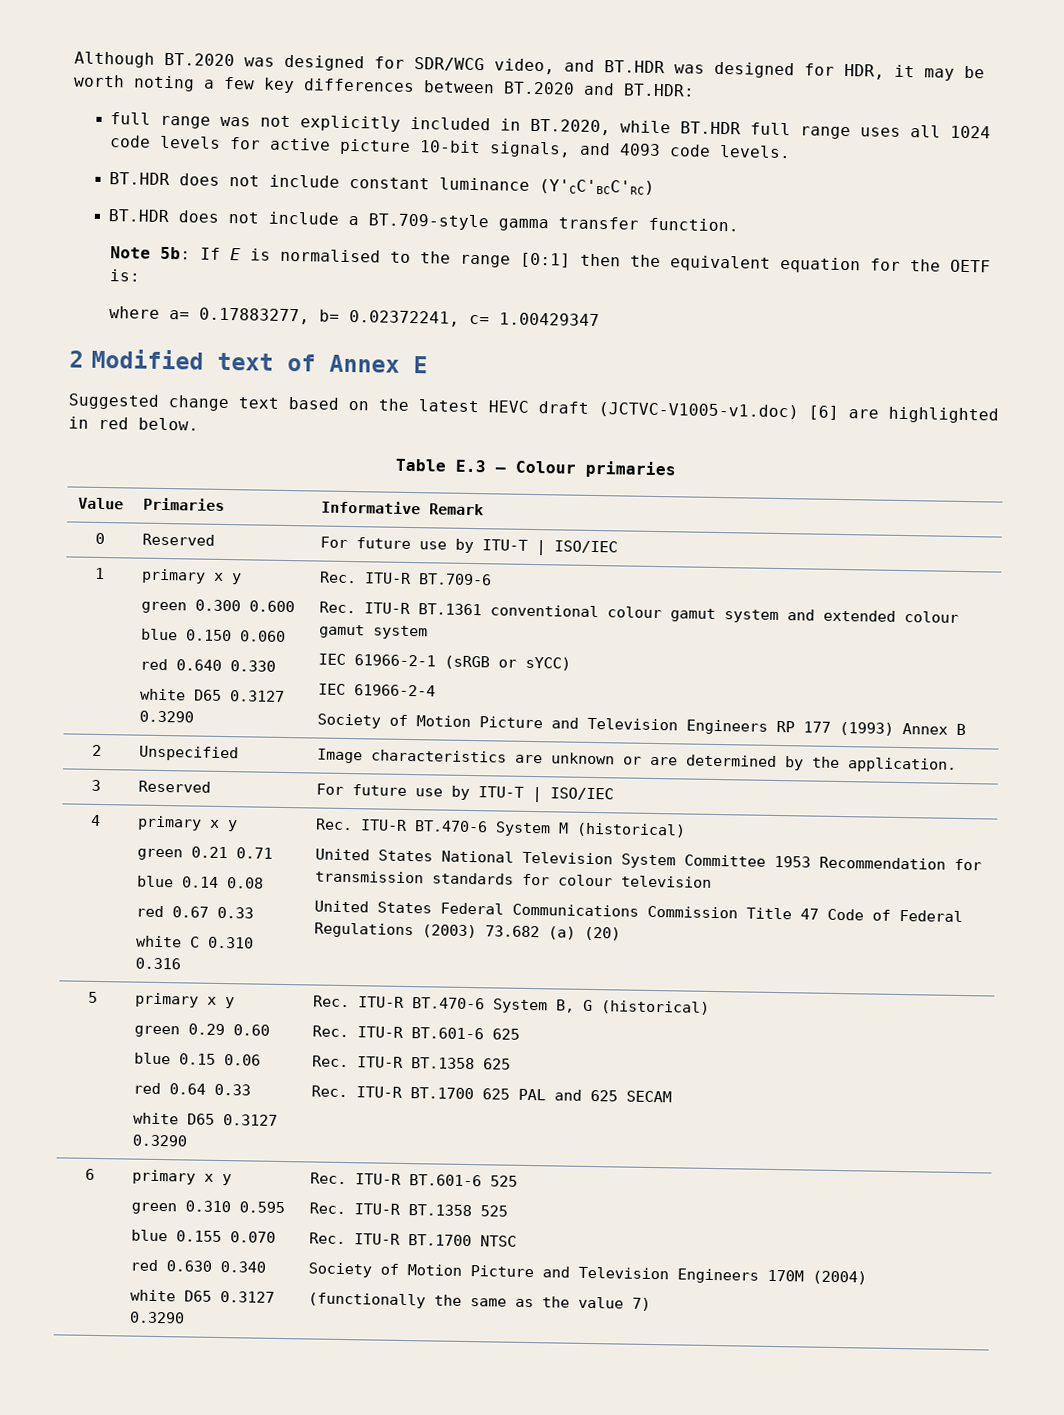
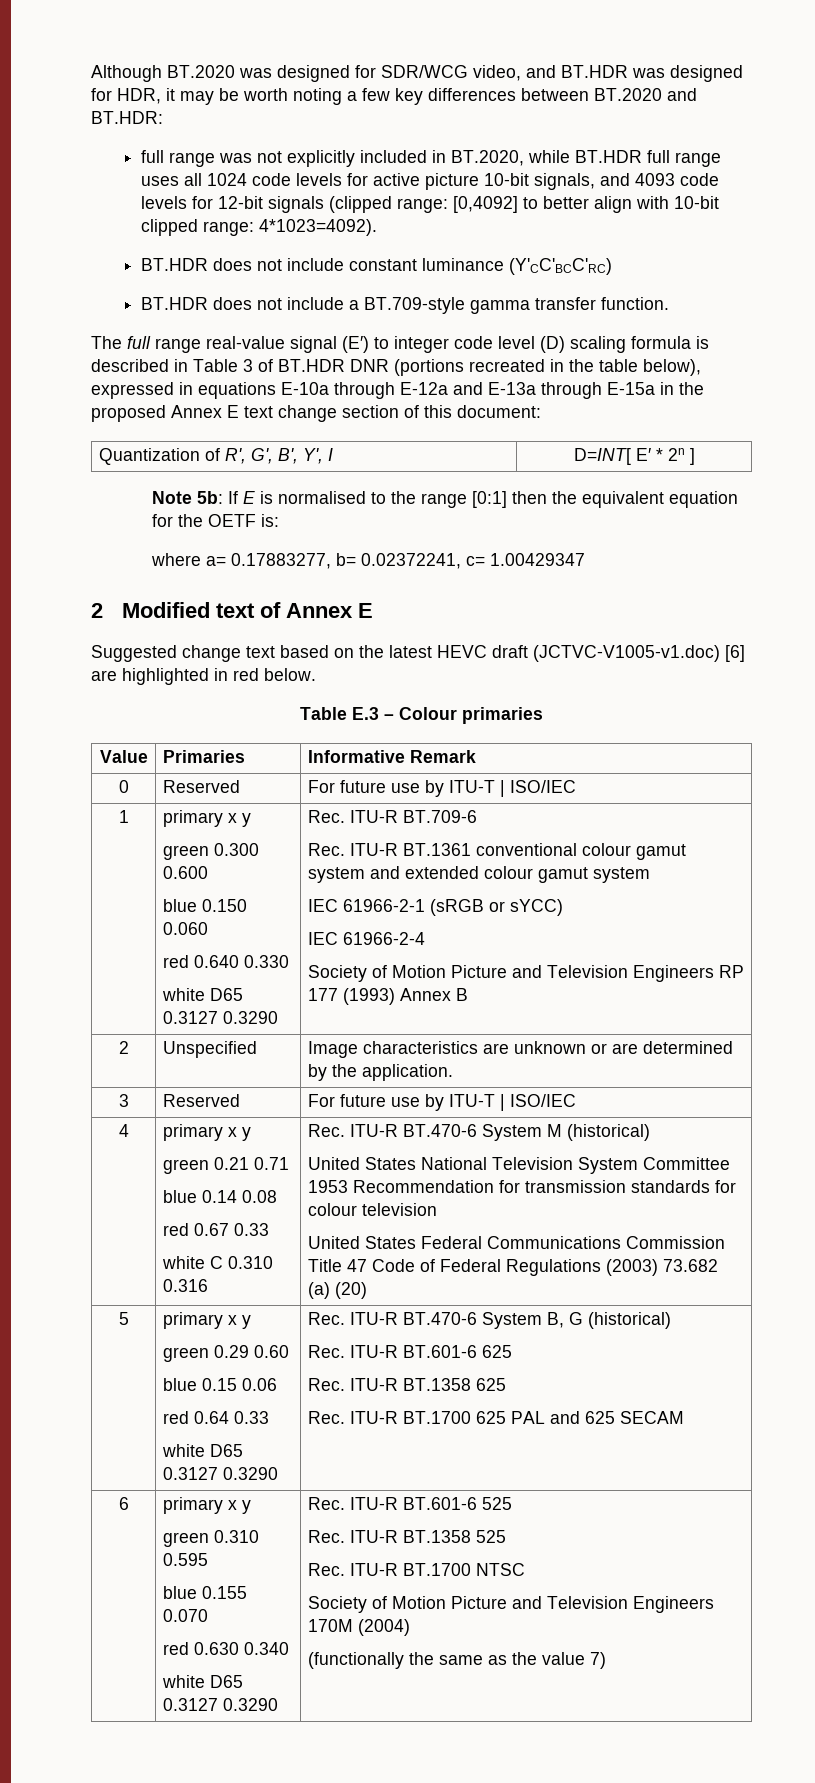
[719,144,792,159] levels. -> [140,196,719,213] [140,219,377,236] levels for 12-bit signals (clipped range: [0,4092] to better align with 10-bit clipped range: 4*1023=4092).
(740, 224) none -> [91,336,709,353] [91,359,701,376] [91,382,704,399] [91,405,541,422] [98,448,333,465] [573,448,695,465] // The full range real-value signal (E′) to integer code level (D) scaling formula is described in Table 3 of BT.HDR DNR (portions recreated in the table below), expressed in equations E-10a through E-12a and E-13a through E-15a in the proposed Annex E text change section of this document: // Quantization of R', G', B', Y', I | D=INT[ E′ * 2n ]

